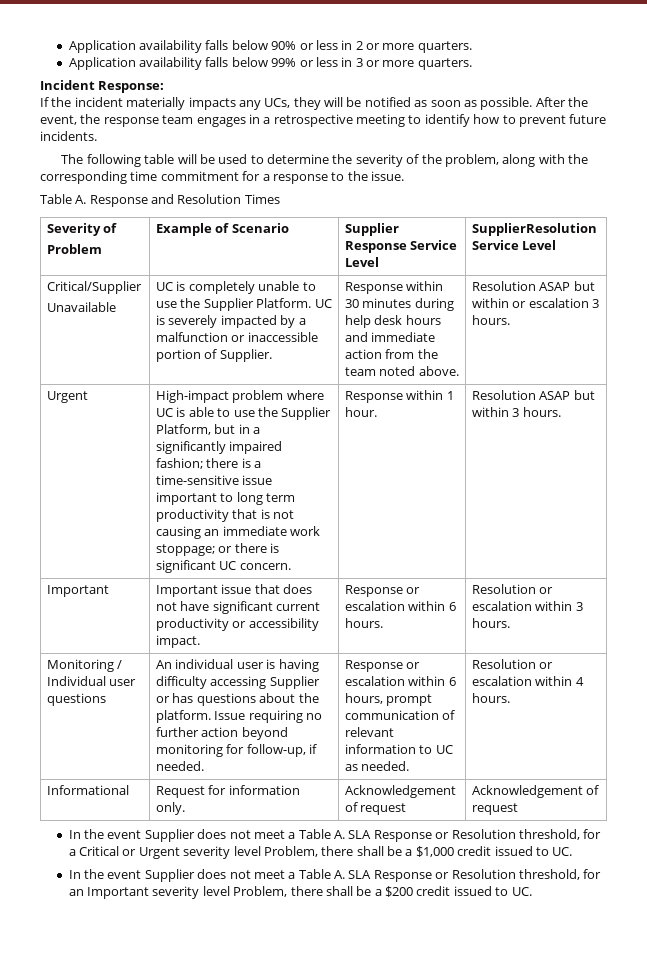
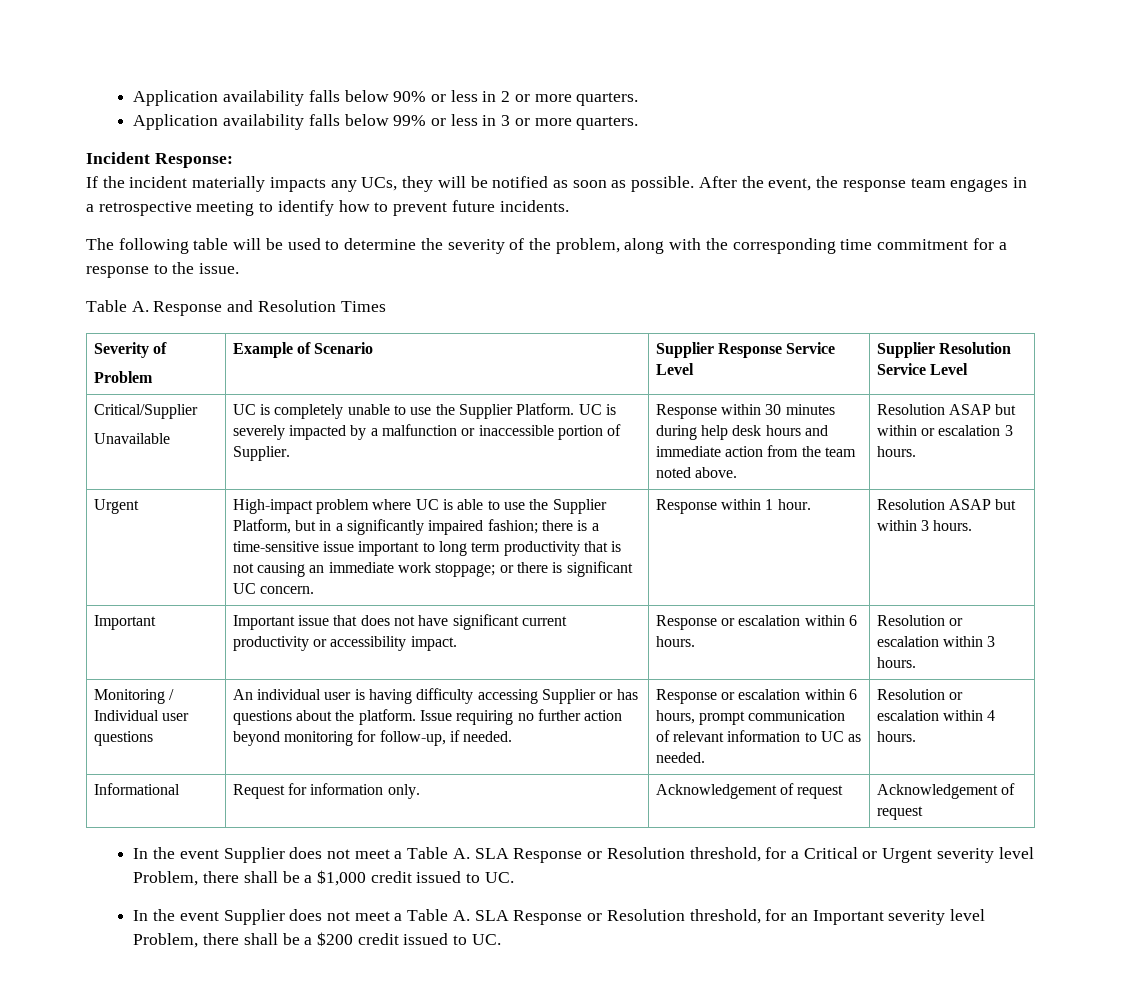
[472,223,598,236] SupplierResolution -> [876,342,1012,358] Supplier Resolution

